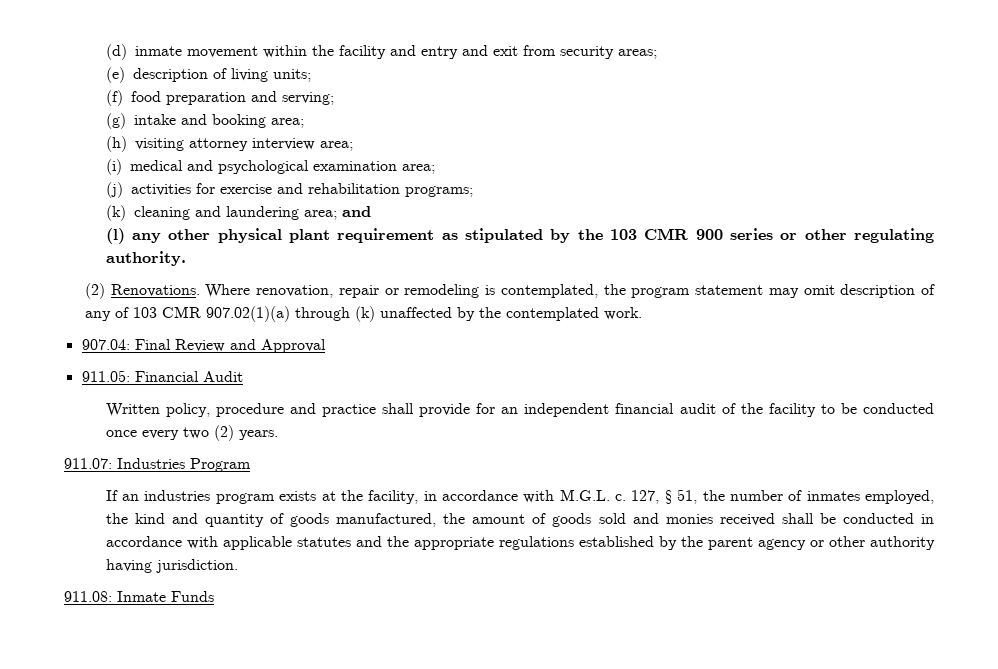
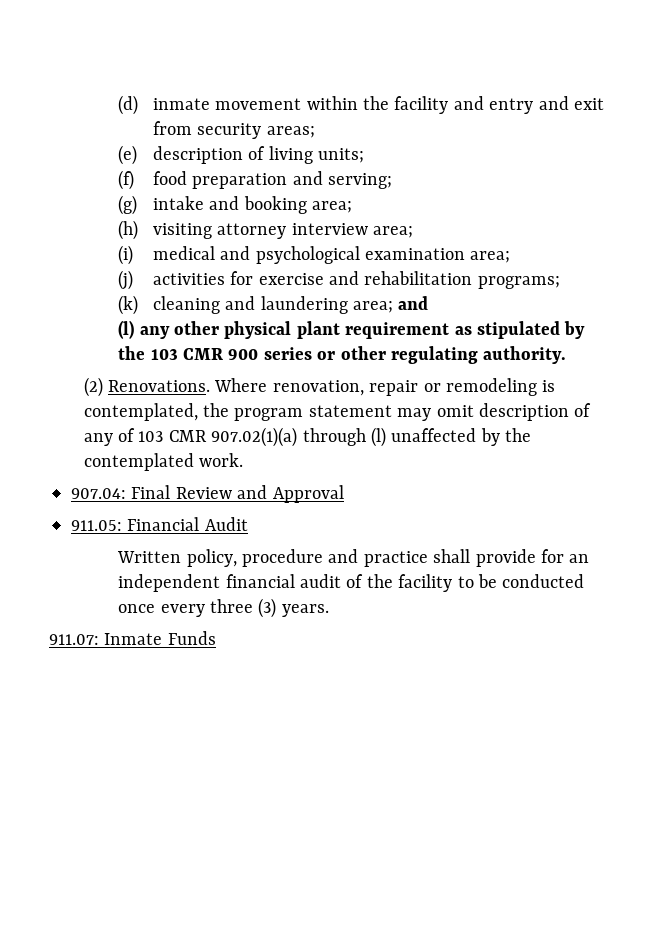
[354,306,375,322] (k) -> [370,427,386,447] (l)
[182,425,234,441] two (2) -> [209,598,277,618] three (3)
[117,458,251,472] [105,489,934,504] [105,513,935,527] [105,536,935,550] [105,559,238,573] [64,591,112,602] Industries Program // If an industries program exists at the facility, in accordance with M.G.L. c. 127, § 51, the number of inmates employed, the kind and quantity of goods manufactured, the amount of goods sold and monies received shall be conducted in accordance with applicable statutes and the appropriate regulations established by the parent agency or other authority having jurisdiction. // 911.08: -> (99, 639) none

